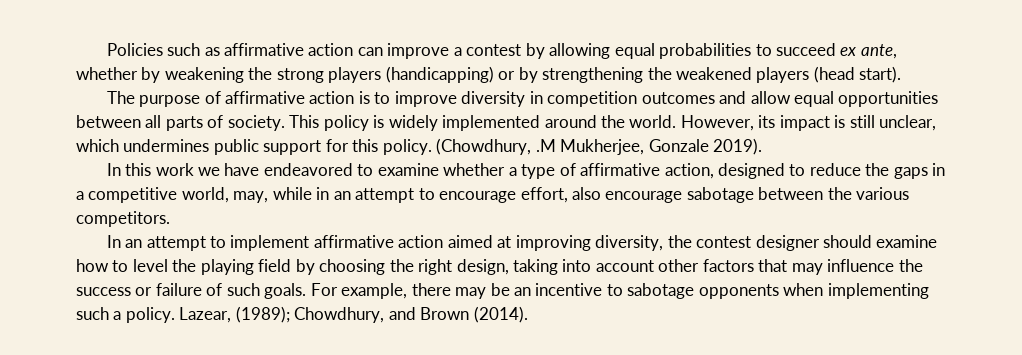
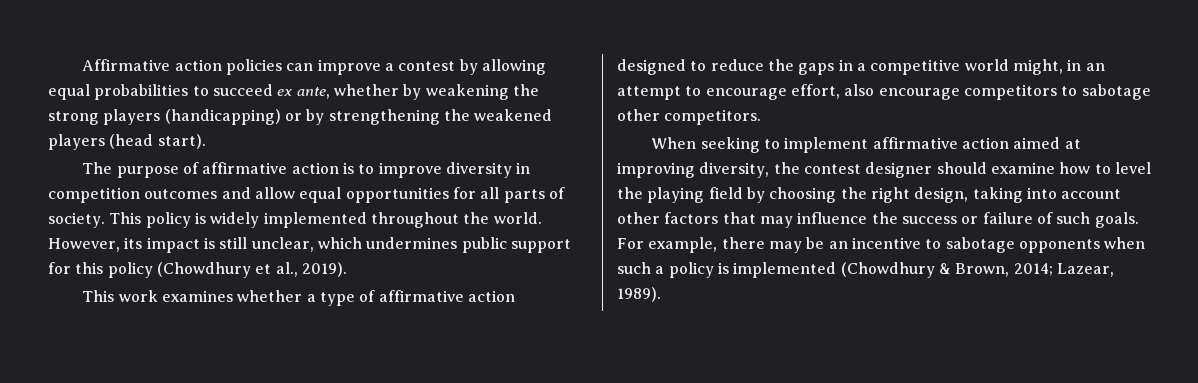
[106,43,354,56] Policies such as affirmative action -> [82,59,283,75] Affirmative action policies
[76,115,141,128] between -> [452,187,476,199] for
[544,115,597,128] around -> [370,212,459,228] throughout
[382,138,763,155] [106,163,439,176] policy. (Chowdhury, .M Mukherjee, Gonzale 2019). // In this work we have endeavored to examine -> [107,262,347,278] [82,290,234,302] policy (Chowdhury et al., 2019). // This work examines
[664,163,714,179] action, -> [467,290,515,302] action
[181,187,312,203] world, may, while -> [964,59,1063,75] world might,
[686,187,910,203] [76,211,170,227] [106,235,206,251] sabotage between the various competitors. // In an attempt -> [963,84,1151,100] [617,109,762,125] [651,137,760,153] competitors to sabotage other competitors. // When seeking
[827,283,929,299] implementing -> (1146, 243) none
[125,306,528,323] policy. Lazear, (1989); Chowdhury, and Brown (2014). -> [668,262,1114,278] [617,287,661,302] policy is implemented (Chowdhury & Brown, 2014; Lazear, 1989).

